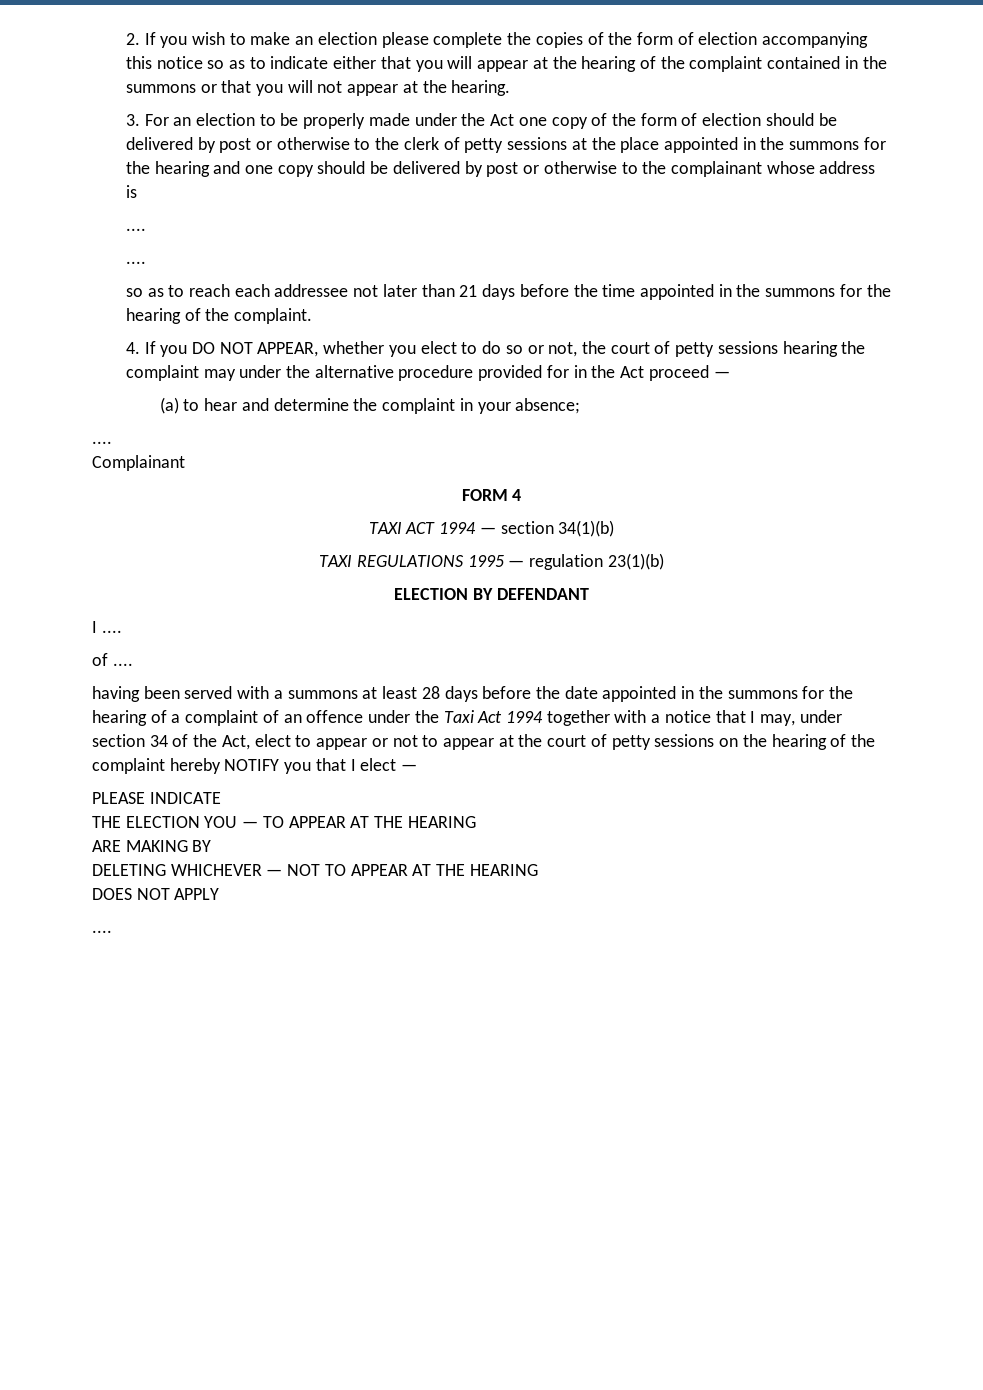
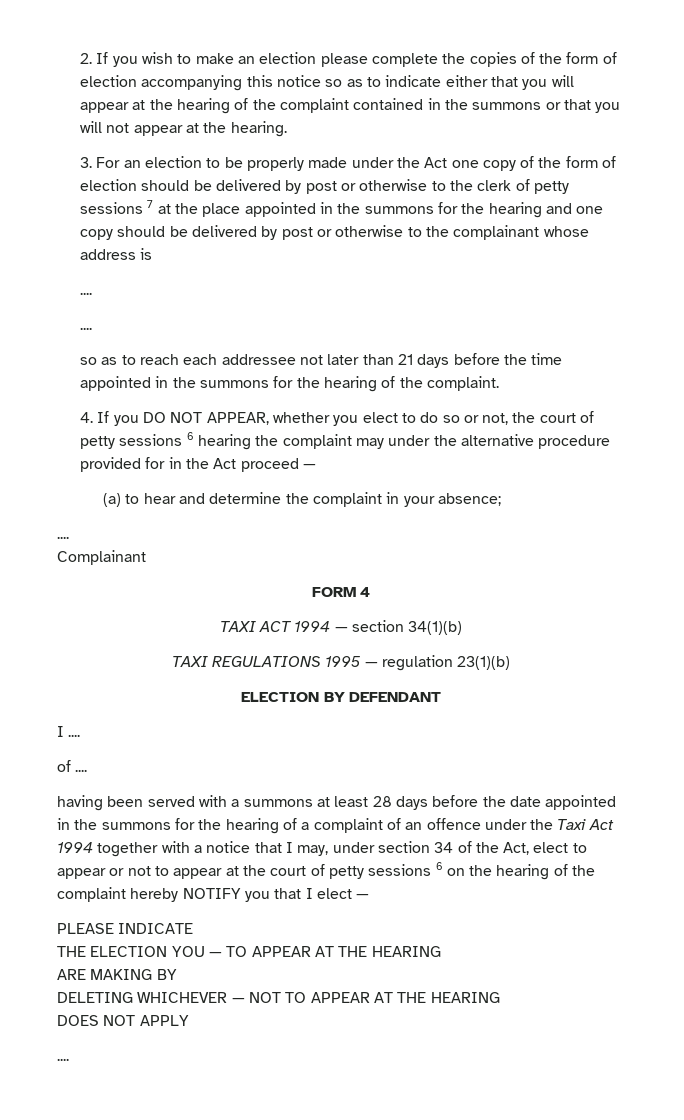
(568, 143) none -> [147,200,154,208] 7
(778, 347) none -> [186,432,194,440] 6
(715, 740) none -> [435,862,443,870] 6

